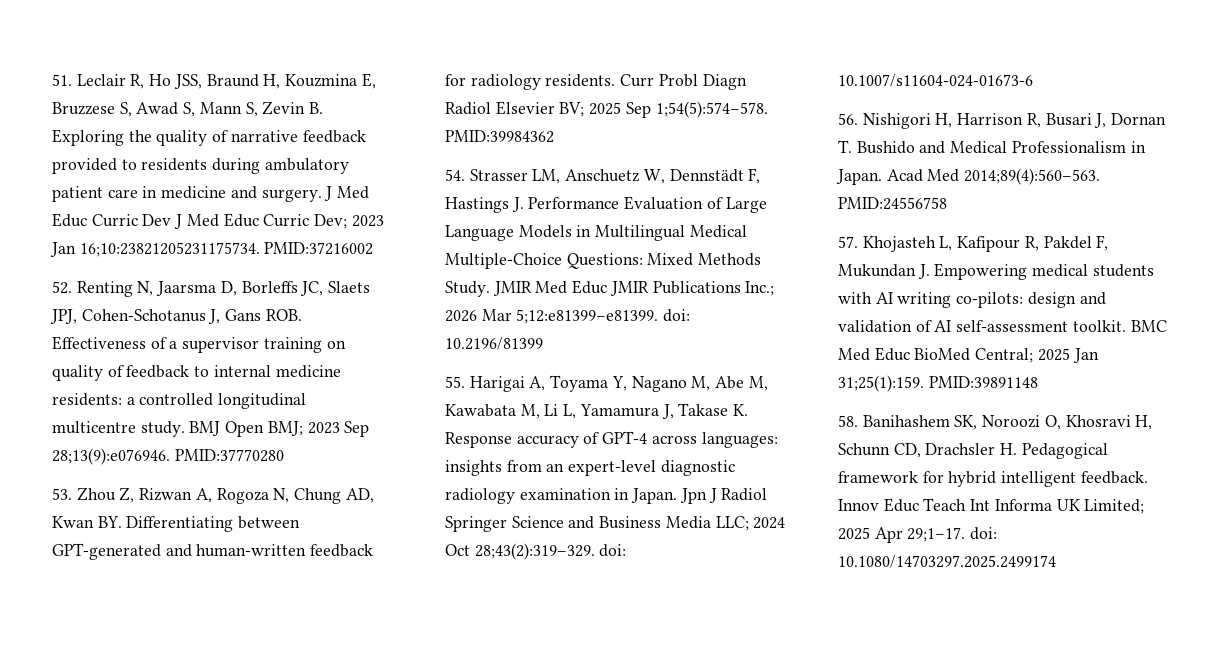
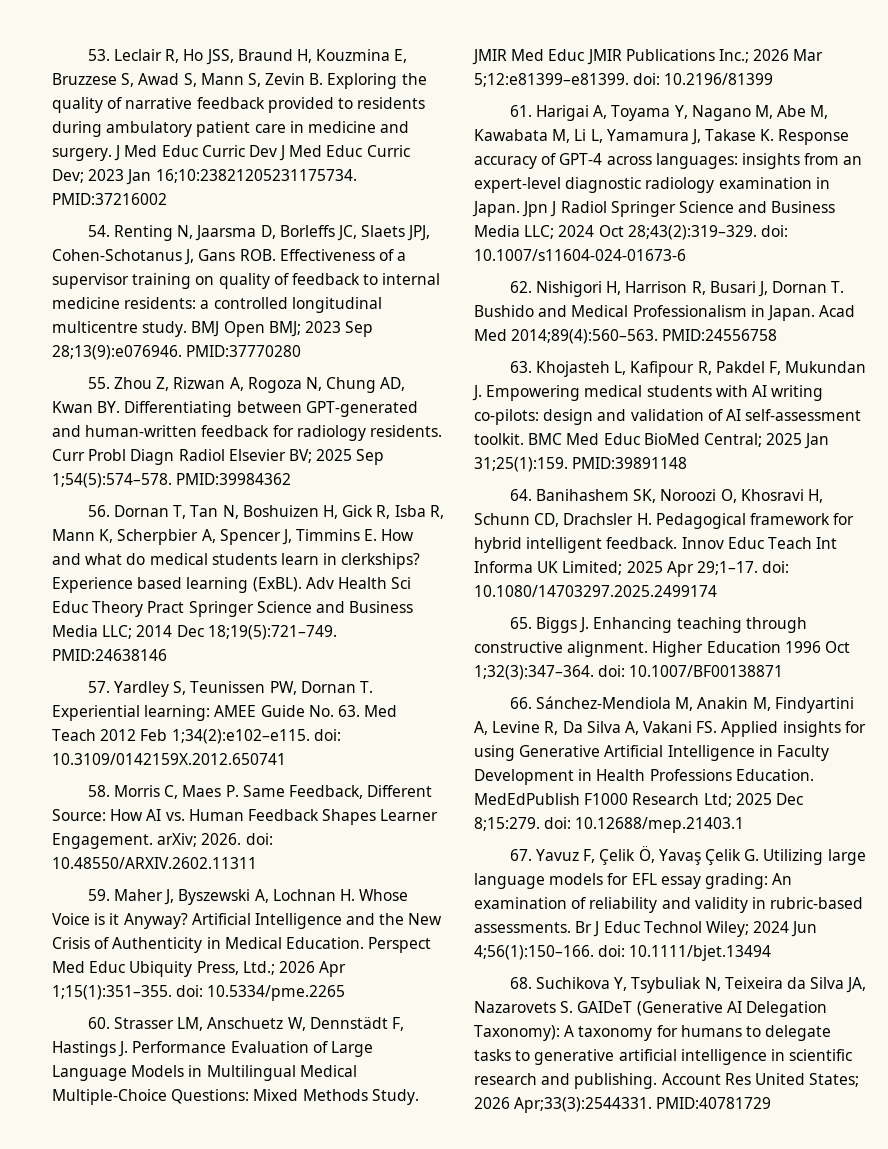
[52,74,72,86] 51. -> [87,49,110,61] 53.
[52,281,72,294] 52. -> [87,225,110,237] 54.
[52,488,72,500] 53. -> [87,377,110,389] 55.
[445,169,465,181] 54. -> [87,505,444,519] [52,529,415,545] [52,553,421,569] [52,577,412,593] [52,601,414,617] [52,625,337,640] [52,649,167,661] [87,681,374,697] [52,705,398,721] [52,729,341,744] [52,753,286,765] [87,785,433,799] [52,809,439,825] [52,833,273,849] [52,857,257,869] [87,889,409,905] [52,913,443,929] [52,937,432,953] [52,961,347,977] [52,985,346,1001] [87,1017,110,1029] 56. Dornan T, Tan N, Boshuizen H, Gick R, Isba R, Mann K, Scherpbier A, Spencer J, Timmins E. How and what do medical students learn in clerkships? Experience based learning (ExBL). Adv Health Sci Educ Theory Pract Springer Science and Business Media LLC; 2014 Dec 18;19(5):721–749. PMID:24638146 // 57. Yardley S, Teunissen PW, Dornan T. Experiential learning: AMEE Guide No. 63. Med Teach 2012 Feb 1;34(2):e102–e115. doi: 10.3109/0142159X.2012.650741 // 58. Morris C, Maes P. Same Feedback, Different Source: How AI vs. Human Feedback Shapes Learner Engagement. arXiv; 2026. doi: 10.48550/ARXIV.2602.11311 // 59. Maher J, Byszewski A, Lochnan H. Whose Voice is it Anyway? Artificial Intelligence and the New Crisis of Authenticity in Medical Education. Perspect Med Educ Ubiquity Press, Ltd.; 2026 Apr 1;15(1):351–355. doi: 10.5334/pme.2265 // 60.
[445,376,465,388] 55. -> [509,105,532,117] 61.
[838,113,858,125] 56. -> [509,281,532,293] 62.
[838,236,858,248] 57. -> [509,361,532,373] 63.
[838,415,858,427] 58. -> [509,489,532,501] 64.
(1056, 561) none -> [509,617,807,633] [474,641,850,657] [474,665,784,680] [509,696,854,713] [474,721,866,737] [474,745,829,761] [474,769,814,785] [474,793,803,807] [474,817,745,833] [509,846,866,865] [474,873,793,889] [474,897,864,913] [474,921,818,937] [474,945,772,961] [509,977,867,993] [474,1001,827,1017] [474,1025,832,1041] [474,1049,853,1065] [474,1073,860,1089] [474,1097,772,1113] // 65. Biggs J. Enhancing teaching through constructive alignment. Higher Education 1996 Oct 1;32(3):347–364. doi: 10.1007/BF00138871 // 66. Sánchez-Mendiola M, Anakin M, Findyartini A, Levine R, Da Silva A, Vakani FS. Applied insights for using Generative Artificial Intelligence in Faculty Development in Health Professions Education. MedEdPublish F1000 Research Ltd; 2025 Dec 8;15:279. doi: 10.12688/mep.21403.1 // 67. Yavuz F, Çelik Ö, Yavaş Çelik G. Utilizing large language models for EFL essay grading: An examination of reliability and validity in rubric‐based assessments. Br J Educ Technol Wiley; 2024 Jun 4;56(1):150–166. doi: 10.1111/bjet.13494 // 68. Suchikova Y, Tsybuliak N, Teixeira da Silva JA, Nazarovets S. GAIDeT (Generative AI Delegation Taxonomy): A taxonomy for humans to delegate tasks to generative artificial intelligence in scientific research and publishing. Account Res United States; 2026 Apr;33(3):2544331. PMID:40781729

